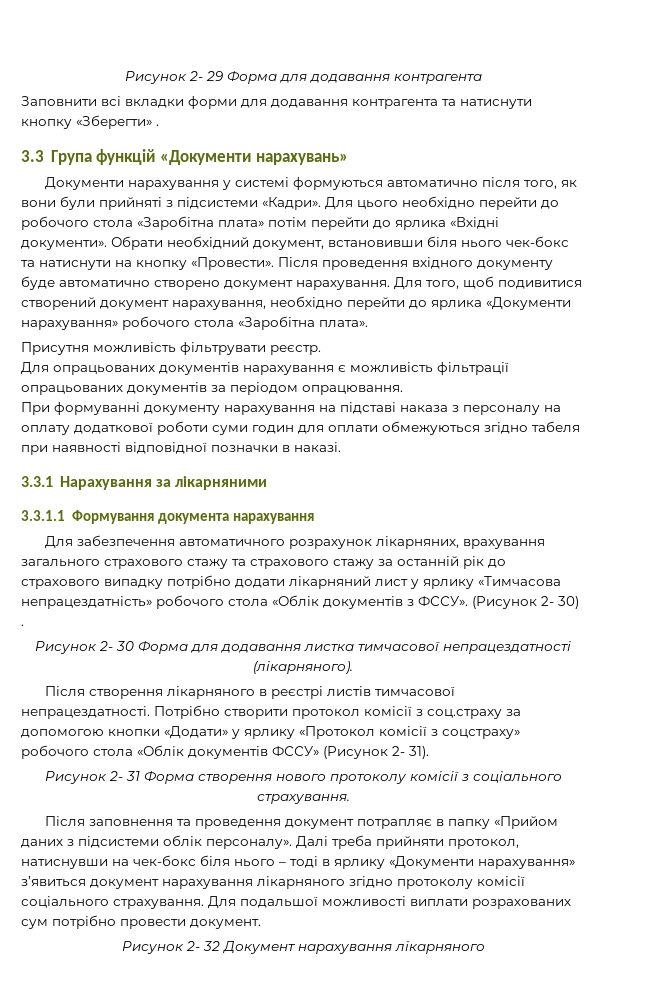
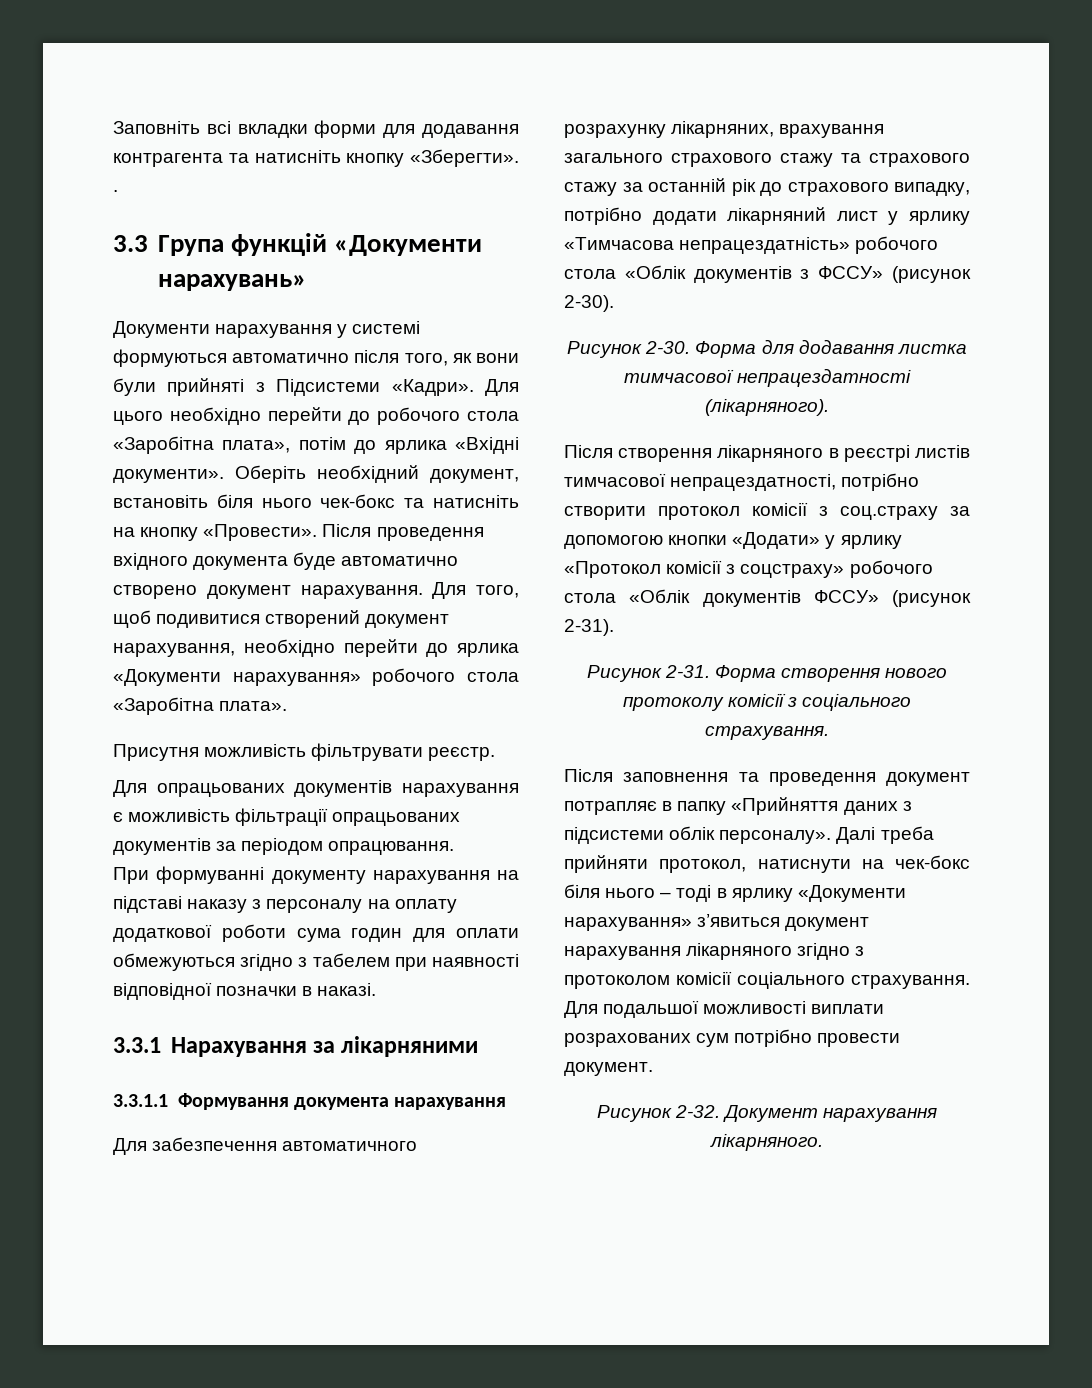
[124,71,482,84] [21,96,97,106] Рисунок 2- 29 Форма для додавання контрагента // Заповнити -> [113,121,200,134] Заповніть
[460,99,532,109] [21,115,152,129] натиснути кнопку «Зберегти» -> [254,149,519,167] натисніть кнопку «Зберегти».
[177,197,258,209] підсистеми -> [276,379,381,396] Підсистеми
[218,217,369,230] плата» потім перейти -> [222,437,346,453] плата», потім
[111,236,163,250] Обрати -> [235,465,306,483] Оберіть
[328,240,423,247] встановивши -> [113,495,208,508] встановіть
[39,260,111,270] натиснути -> [433,495,519,508] натисніть
[477,260,553,270] документу -> [193,556,289,570] документа
[400,405,448,412] наказа -> [187,899,248,913] наказу
[212,425,248,435] суми -> [296,928,341,942] сума
[532,421,580,432] табеля -> [298,953,390,967] з табелем
[288,539,372,549] розрахунок -> [564,124,666,138] розрахунку
[104,579,163,589] випадку -> [894,182,970,196] випадку,
[418,596,579,609] [21,624,24,626] [35,641,134,654] ФССУ». (Рисунок 2- 30) . // Рисунок 2- 30 -> [818,266,971,283] [564,295,614,312] [567,341,691,358] ФССУ» (рисунок 2-30). // Рисунок 2-30.
[21,705,220,719] непрацездатності. Потрібно -> [670,473,920,491] непрацездатності, потрібно
[323,746,429,759] [44,771,140,784] (Рисунок 2- 31). // Рисунок 2- 31 -> [892,590,971,607] [564,619,614,636] [586,665,710,682] (рисунок 2-31). // Рисунок 2-31.
[493,816,558,829] «Прийом -> [731,797,839,815] «Прийняття
[21,859,108,869] натиснувши -> [757,859,851,873] натиснути
[397,879,473,889] протоколу -> [855,946,865,956] [564,975,670,989] з протоколом
[185,941,220,951] 2- 32 -> [674,1105,720,1118] 2-32.
[394,941,485,954] лікарняного -> [710,1133,823,1151] лікарняного.

